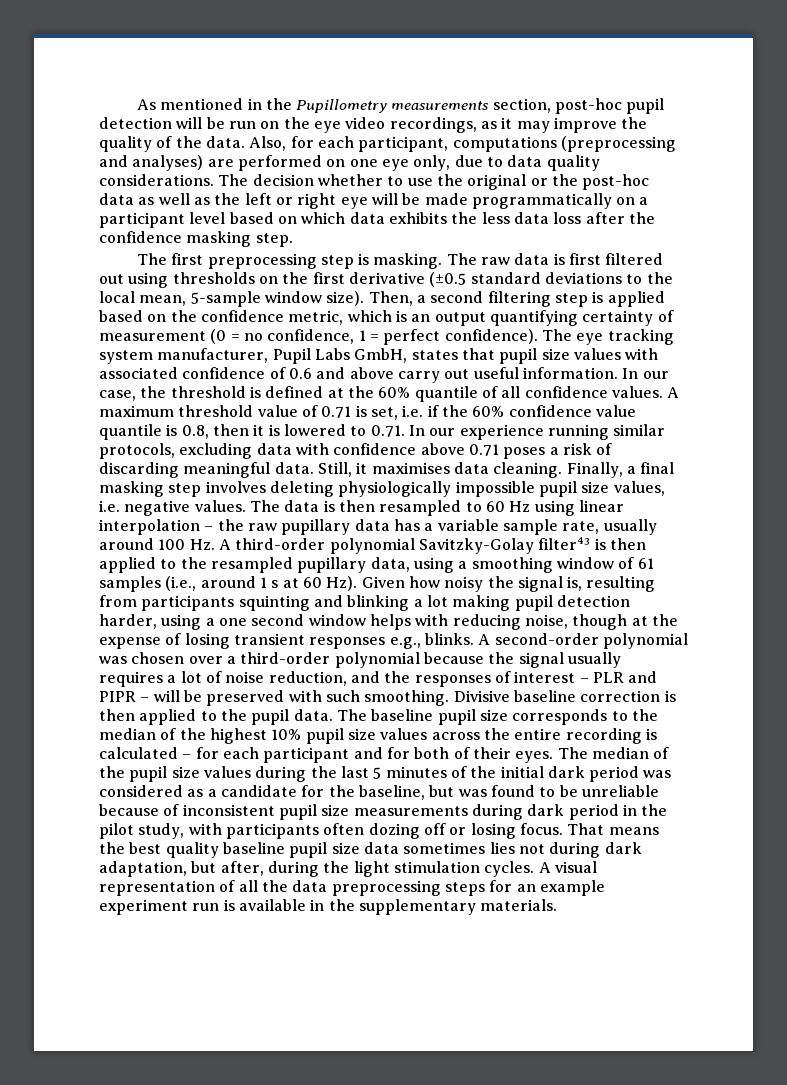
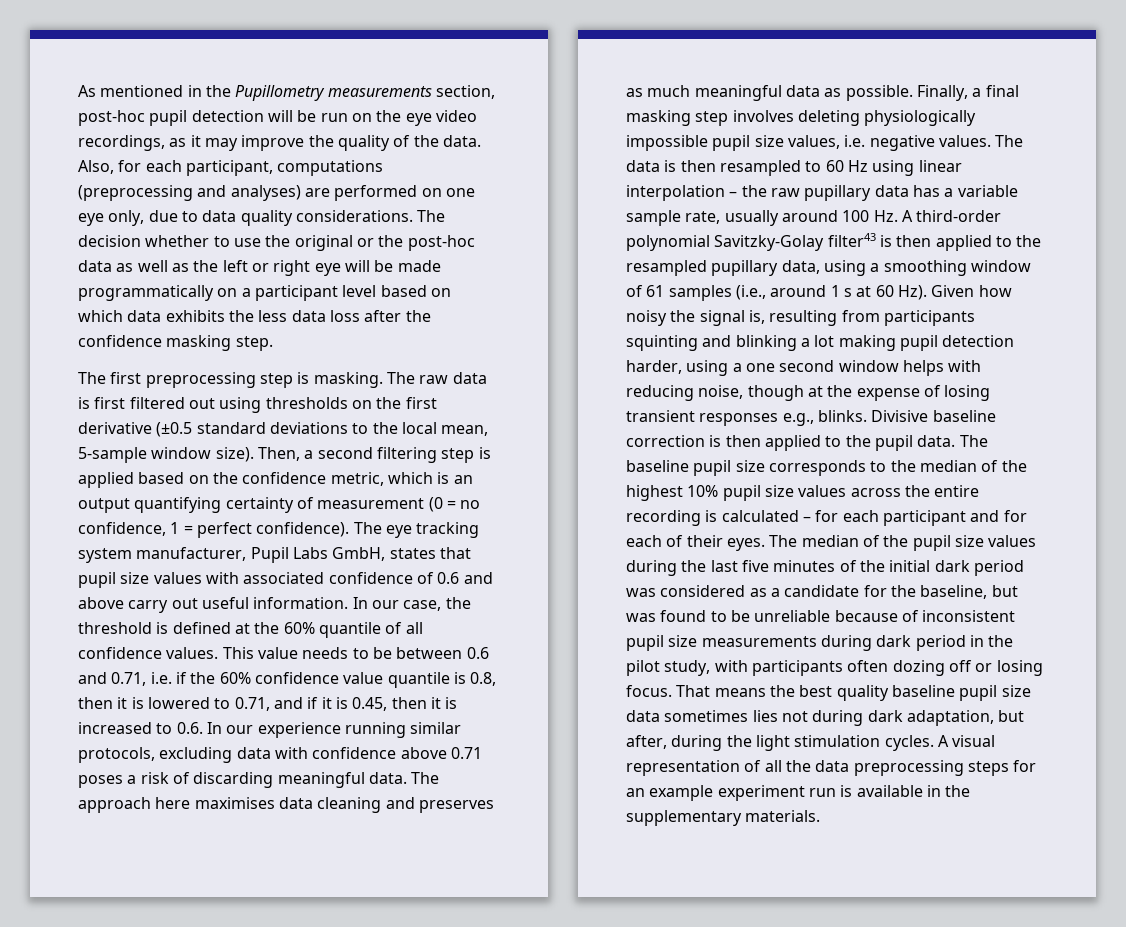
[667,387,680,398] [99,405,398,420] A maximum threshold value of 0.71 is set, -> [222,647,489,659] [78,672,147,686] This value needs to be between 0.6 and 0.71,
[370,425,405,437] 0.71. -> [234,697,458,711] [78,722,203,734] 0.71, and if it is 0.45, then it is increased to 0.6.
[317,462,563,478] Still, it maximises data cleaning. -> [411,772,440,784] [78,797,494,813] [626,85,913,101] The approach here maximises data cleaning and preserves as much meaningful data as possible.
[478,633,688,649] [99,652,621,668] [99,671,658,687] [99,690,450,706] A second-order polynomial was chosen over a third-order polynomial because the signal usually requires a lot of noise reduction, and the responses of interest – PLR and PIPR – will be preserved with such smoothing. -> (867, 416) none
[414,747,450,759] both -> [626,535,662,547] each
[373,767,382,779] 5 -> [741,560,769,572] five

